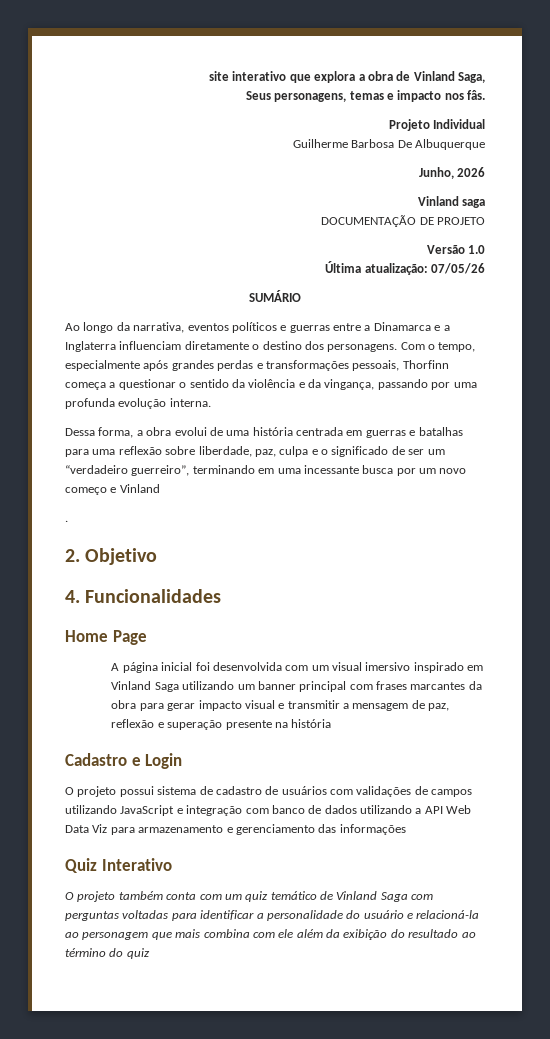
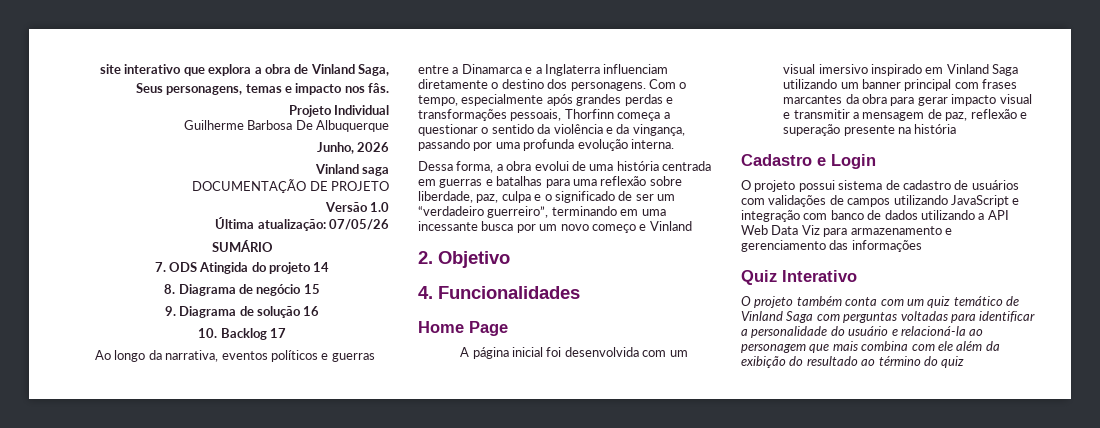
(301, 296) none -> [154,262,330,274] [164,284,320,296] [164,306,320,318] [198,328,286,340] // 7. ODS Atingida do projeto 14 // 8. Diagrama de negócio 15 // 9. Diagrama de solução 16 // 10. Backlog 17
[65,520,68,522] // . -> (692, 226) none

